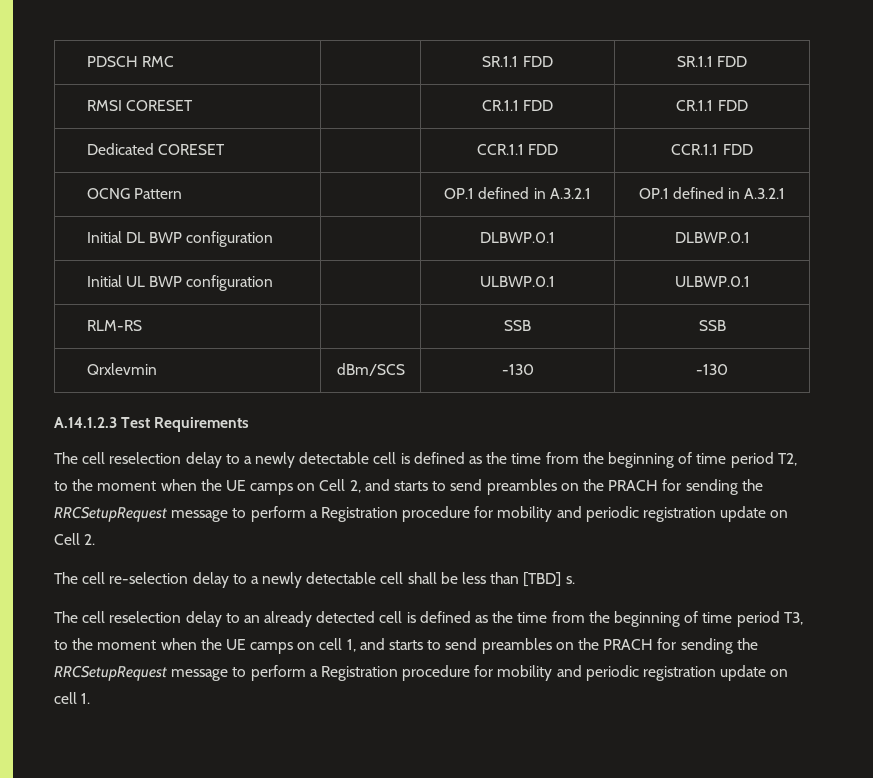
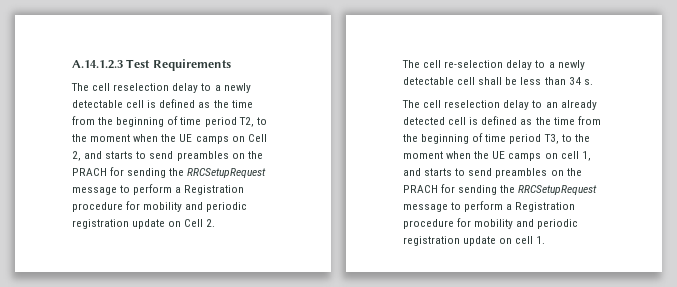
[86,56,174,67] [482,56,553,67] [676,56,748,67] [86,100,193,111] [481,100,554,111] [676,100,748,111] [86,143,225,155] [476,144,559,155] [671,144,753,155] [86,188,182,199] [444,187,591,199] [638,187,786,199] [86,231,274,247] [480,232,556,243] [674,232,750,243] [86,275,274,291] [480,276,556,287] [674,276,750,287] [86,320,142,331] [504,320,531,331] [698,320,726,331] [86,363,157,375] [336,363,405,376] [501,364,534,375] [696,364,728,375] PDSCH RMC | | SR.1.1 FDD | SR.1.1 FDD // RMSI CORESET | | CR.1.1 FDD | CR.1.1 FDD // Dedicated CORESET | | CCR.1.1 FDD | CCR.1.1 FDD // OCNG Pattern | | OP.1 defined in A.3.2.1 | OP.1 defined in A.3.2.1 // Initial DL BWP configuration | | DLBWP.0.1 | DLBWP.0.1 // Initial UL BWP configuration | | ULBWP.0.1 | ULBWP.0.1 // RLM-RS | | SSB | SSB // Qrxlevmin | dBm/SCS | -130 | -130 // -> (72, 64) none
[523,572,562,587] [TBD] -> [568,77,581,85] 34

